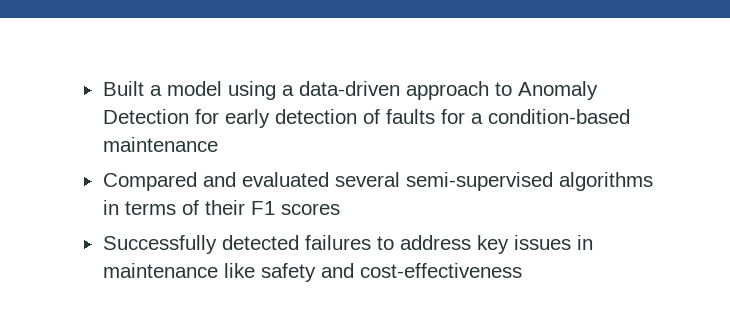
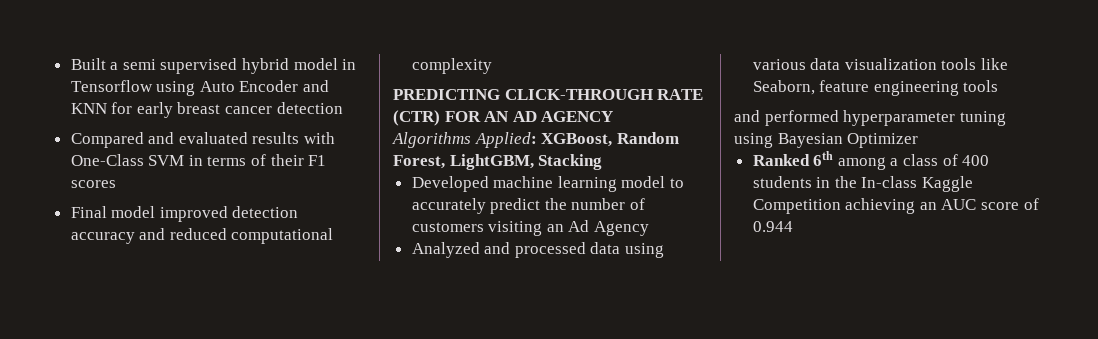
[166,81,598,100] [102,109,630,128] [102,137,218,152] model using a data-driven approach to Anomaly Detection for early detection of faults for a condition-based maintenance -> [122,58,357,74] [70,80,330,96] [70,102,343,118] semi supervised hybrid model in Tensorflow using Auto Encoder and KNN for early breast cancer detection
[334,172,653,191] several semi-supervised algorithms -> [252,132,336,144] [70,154,185,166] results with One-Class SVM
[102,235,593,254] [102,263,522,282] Successfully detected failures to address key issues in maintenance like safety and cost-effectiveness -> [70,206,299,222] [70,228,334,244] [411,58,492,74] [393,89,704,100] [393,110,614,126] [392,132,679,148] [393,154,603,170] [411,176,685,192] [411,198,646,214] [411,220,650,236] [411,242,665,258] [752,58,1009,70] [752,80,999,96] [734,110,1006,126] [734,133,919,148] [752,151,990,170] [752,176,974,192] [752,198,1039,214] [752,221,793,232] Final model improved detection accuracy and reduced computational complexity // PREDICTING CLICK-THROUGH RATE (CTR) FOR AN AD AGENCY // Algorithms Applied: XGBoost, Random Forest, LightGBM, Stacking // Developed machine learning model to accurately predict the number of customers visiting an Ad Agency // Analyzed and processed data using various data visualization tools like Seaborn, feature engineering tools // and performed hyperparameter tuning using Bayesian Optimizer // Ranked 6th among a class of 400 students in the In-class Kaggle Competition achieving an AUC score of 0.944

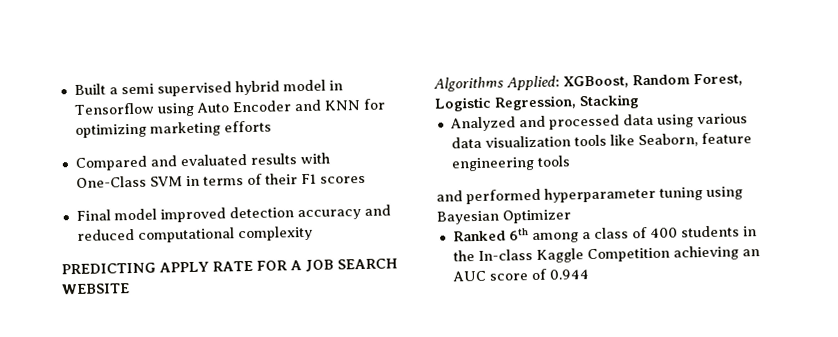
[136,102,343,118] early breast cancer detection -> [74,120,272,139] optimizing marketing efforts
[504,89,704,100] [393,110,614,126] CLICK-THROUGH RATE (CTR) FOR AN AD AGENCY -> [159,258,398,273] [61,283,130,295] APPLY RATE FOR A JOB SEARCH WEBSITE
[449,154,534,170] LightGBM, -> [434,95,576,112] Logistic Regression,
[411,176,685,192] [411,198,646,214] [411,220,650,236] // Developed machine learning model to accurately predict the number of customers visiting an Ad Agency -> (639, 102) none

